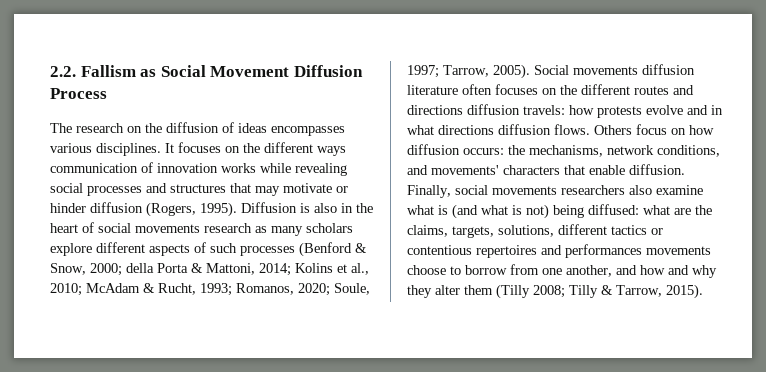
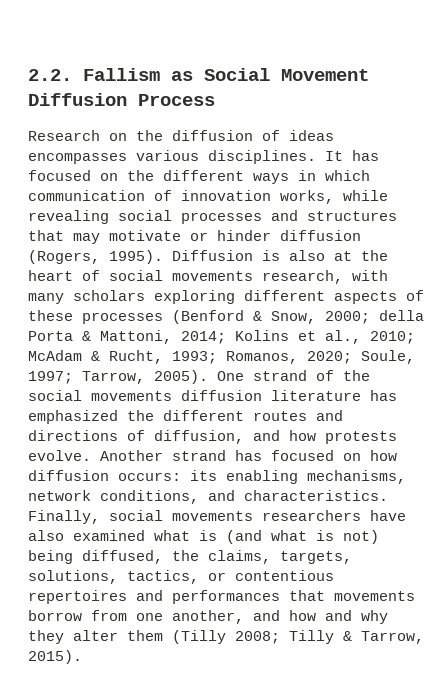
[50,123,124,133] The research -> [28,130,100,141] Research
[178,142,221,153] focuses -> [352,150,379,161] [28,170,91,181] has focused
(346, 151) none -> [298,170,370,181] in which
[221,163,256,173] works -> [280,190,334,204] works,
[341,203,353,213] in -> [334,251,352,261] at
[204,223,267,233] research as -> [262,270,388,284] research, with
[50,243,92,256] explore -> [154,290,235,304] exploring
[210,243,237,253] such -> [28,310,73,321] these
[534,64,695,75] [407,84,557,95] Social movements diffusion literature often focuses on -> [217,370,370,381] [28,390,397,401] [28,410,118,424] One strand of the social movements diffusion literature has emphasized
[467,104,723,118] [407,124,667,135] diffusion travels: how protests evolve and in what directions diffusion flows. Others focus -> [127,430,397,444] [28,450,334,461] of diffusion, and how protests evolve. Another strand has focused
[508,145,525,155] the -> [190,470,298,484] its enabling
[431,164,685,175] movements' characters that enable diffusion. -> [244,490,388,501] characteristics.
[629,185,703,195] also examine -> [370,510,406,521] [28,530,145,541] have also examined
[588,204,691,215] diffused: what are -> [82,550,163,564] diffused,
[558,224,647,235] different tactics -> [127,570,199,584] tactics,
[646,246,711,255] [407,265,461,275] movements choose to -> [289,590,415,601] that movements

